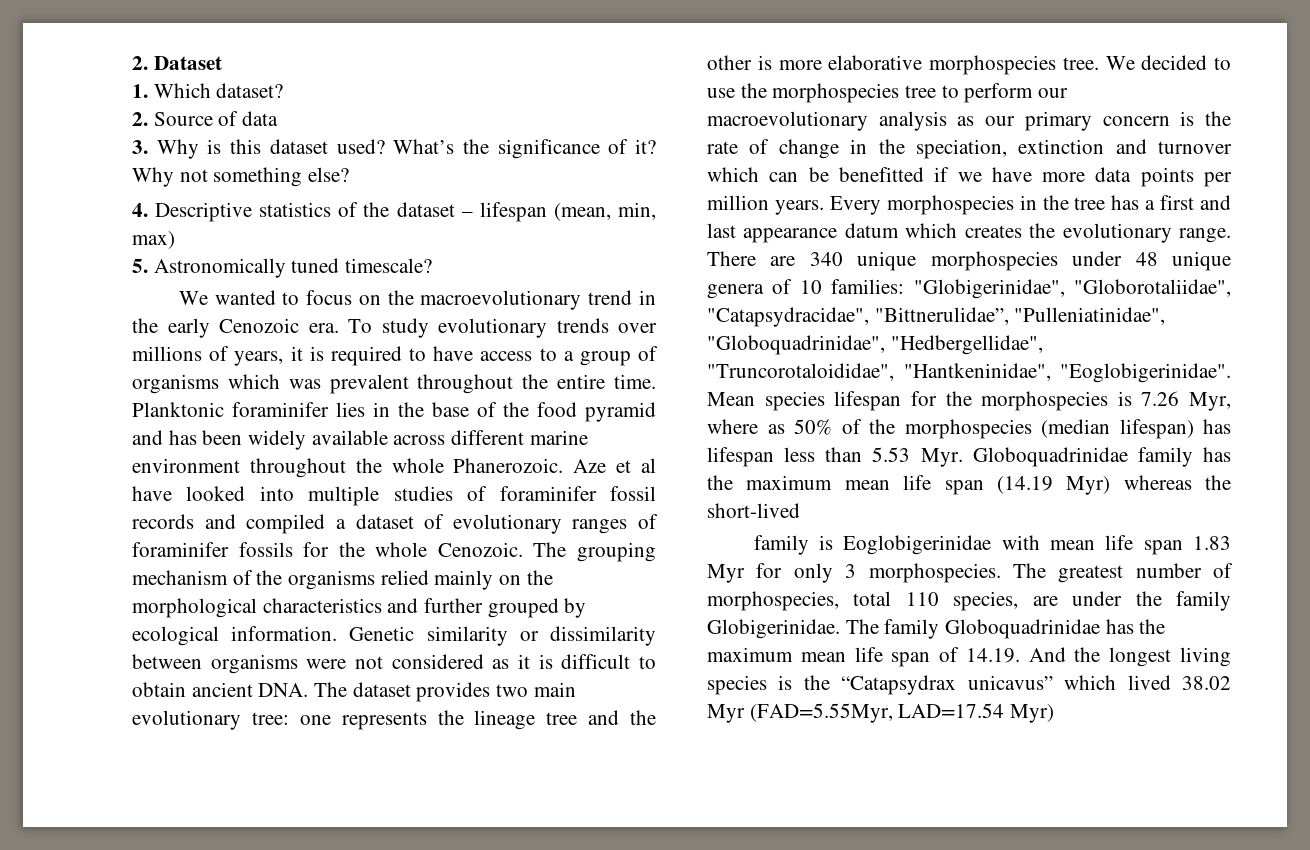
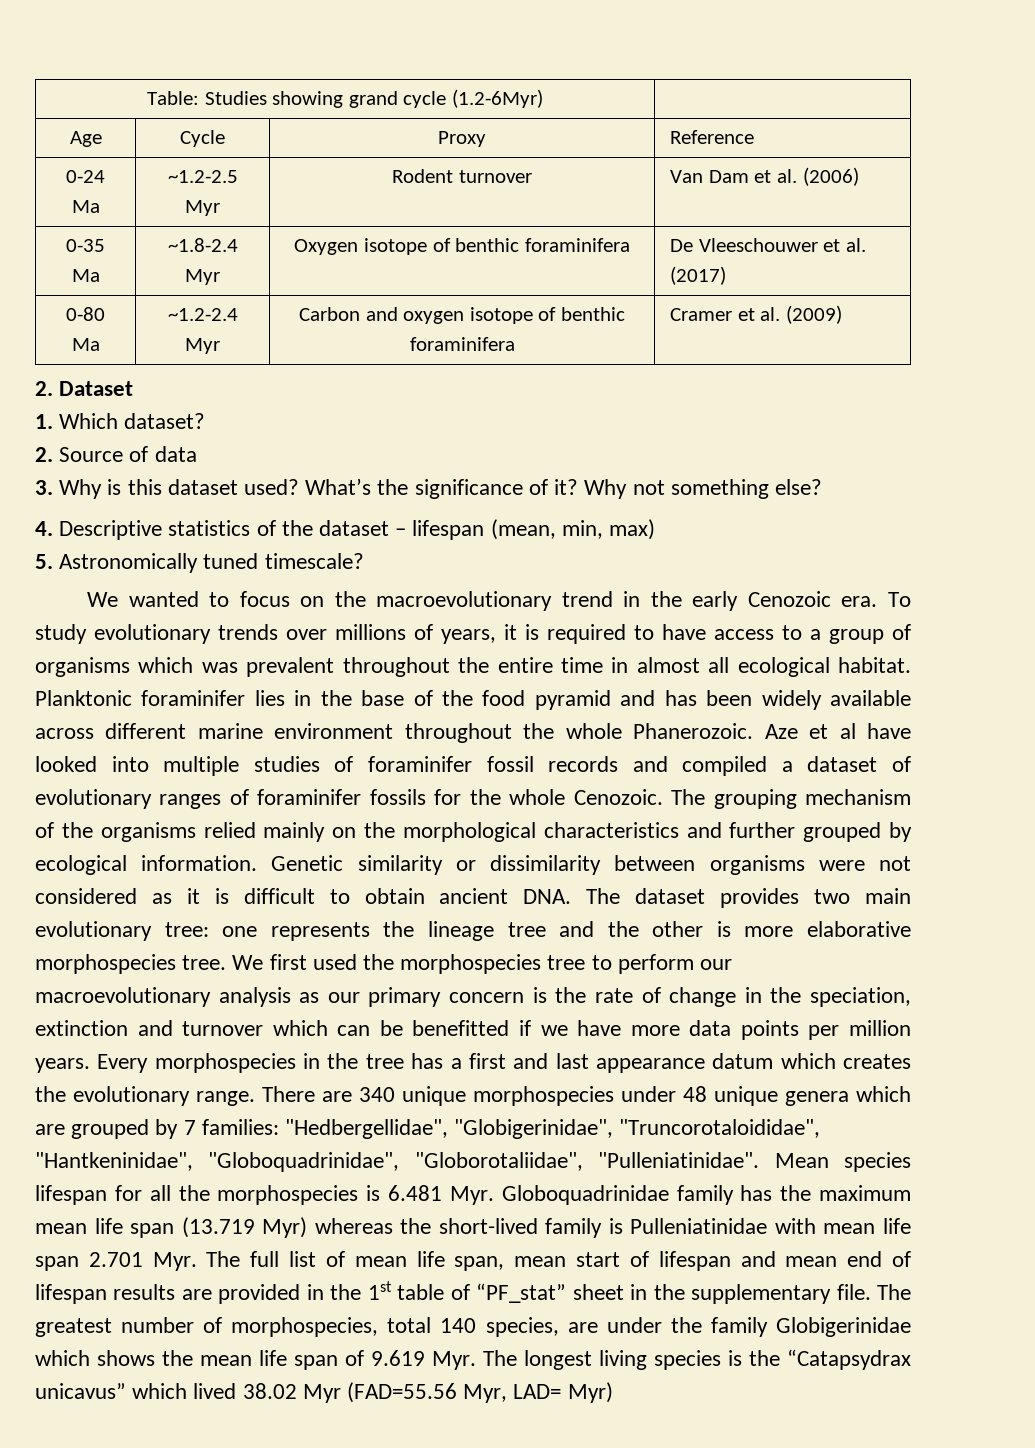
(132, 63) none -> [147,89,543,108] [69,131,102,147] [180,130,225,147] [438,131,486,147] [670,130,755,144] [66,170,105,183] [71,200,100,213] [167,170,238,183] [185,200,220,216] [392,169,532,183] [670,167,859,186] [66,239,105,252] [71,269,100,282] [167,238,238,252] [185,269,220,285] [294,238,630,255] [670,238,866,252] [670,266,727,285] [66,307,105,321] [71,338,100,351] [167,308,238,321] [185,338,220,354] [299,307,625,324] [409,337,515,351] [670,305,842,324] Table: Studies showing grand cycle (1.2-6Myr) | // Age | Cycle | Proxy | Reference // 0-24 Ma | ~1.2-2.5 Myr | Rodent turnover | Van Dam et al. (2006) // 0-35 Ma | ~1.8-2.4 Myr | Oxygen isotope of benthic foraminifera | De Vleeschouwer et al. (2017) // 0-80 Ma | ~1.2-2.4 Myr | Carbon and oxygen isotope of benthic foraminifera | Cramer et al. (2009) //
[613,374,656,389] time. -> [560,657,911,677] time in almost all ecological habitat.
[1141,55,1231,70] [707,88,735,98] decided to use -> [269,954,357,970] first used
[772,279,1231,299] [707,307,1166,327] [707,335,1043,355] [707,363,1231,383] of 10 families: "Globigerinidae", "Globorotaliidae", "Catapsydracidae", "Bittnerulidae”, "Pulleniatinidae", "Globoquadrinidae", "Hedbergellidae", "Truncorotaloididae", "Hantkeninidae", "Eoglobigerinidae". -> [856,1086,911,1102] [35,1119,821,1139] [35,1152,760,1172] which are grouped by 7 families: "Hedbergellidae", "Globigerinidae", "Truncorotaloididae", "Hantkeninidae", "Globoquadrinidae", "Globorotaliidae", "Pulleniatinidae".
(937, 398) none -> [149,1185,171,1201] all
[1141,391,1231,411] [707,419,1231,439] [707,447,911,467] 7.26 Myr, where as 50% of the morphospecies (median lifespan) has lifespan less than 5.53 -> [388,1185,442,1201] 6.481
[996,476,1053,494] (14.19 -> [181,1217,255,1238] (13.719
(800, 510) // -> (538, 1226) none
[843,535,992,555] Eoglobigerinidae -> [630,1218,768,1234] Pulleniatinidae
[1193,536,1231,550] [707,563,1001,583] 1.83 Myr for only 3 morphospecies. -> [88,1251,912,1271] [35,1281,871,1304] 2.701 Myr. The full list of mean life span, mean start of lifespan and mean end of lifespan results are provided in the 1st table of “PF_stat” sheet in the supplementary file.
[905,592,939,606] 110 -> [440,1318,477,1333] 140
[707,619,1166,639] [707,647,793,662] Globigerinidae. The family Globoquadrinidae has the maximum -> [776,1317,912,1337] [35,1350,193,1366] Globigerinidae which shows the
[965,647,1101,663] 14.19. And the -> [371,1350,517,1370] 9.619 Myr. The
[749,703,1005,723] (FAD=5.55Myr, LAD=17.54 -> [347,1382,562,1403] (FAD=55.56 Myr, LAD=

